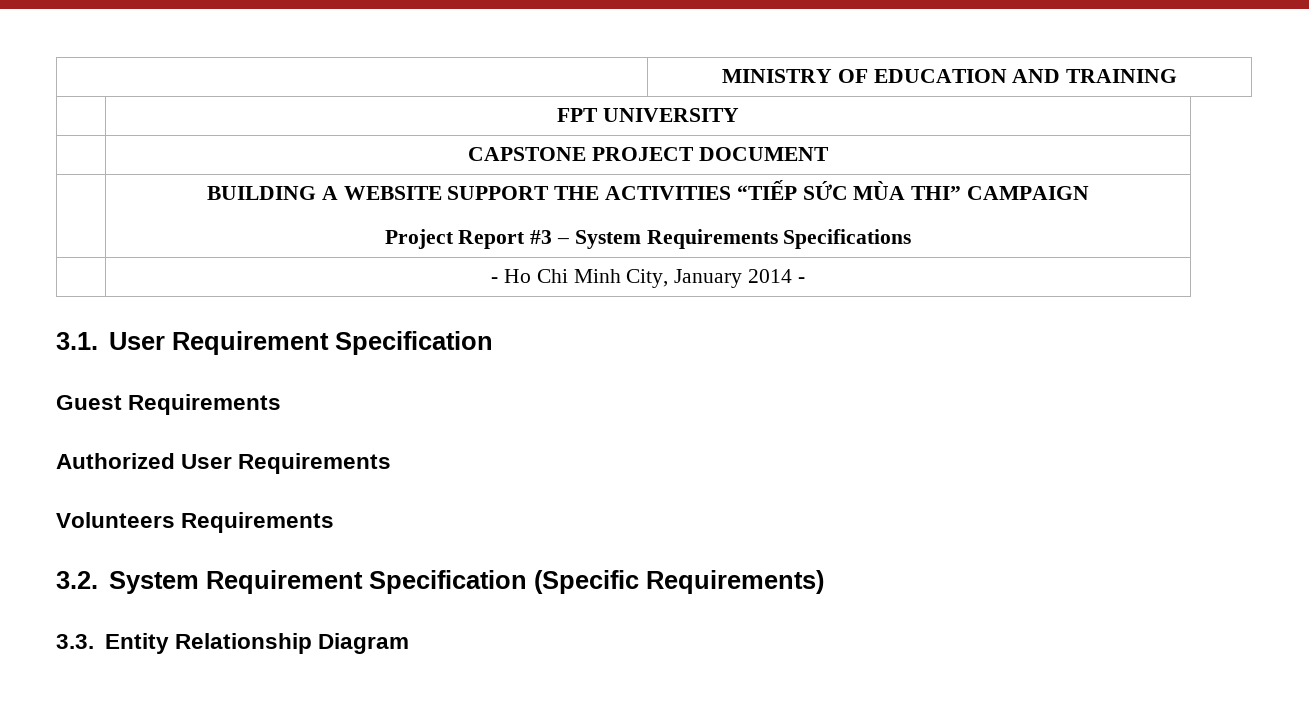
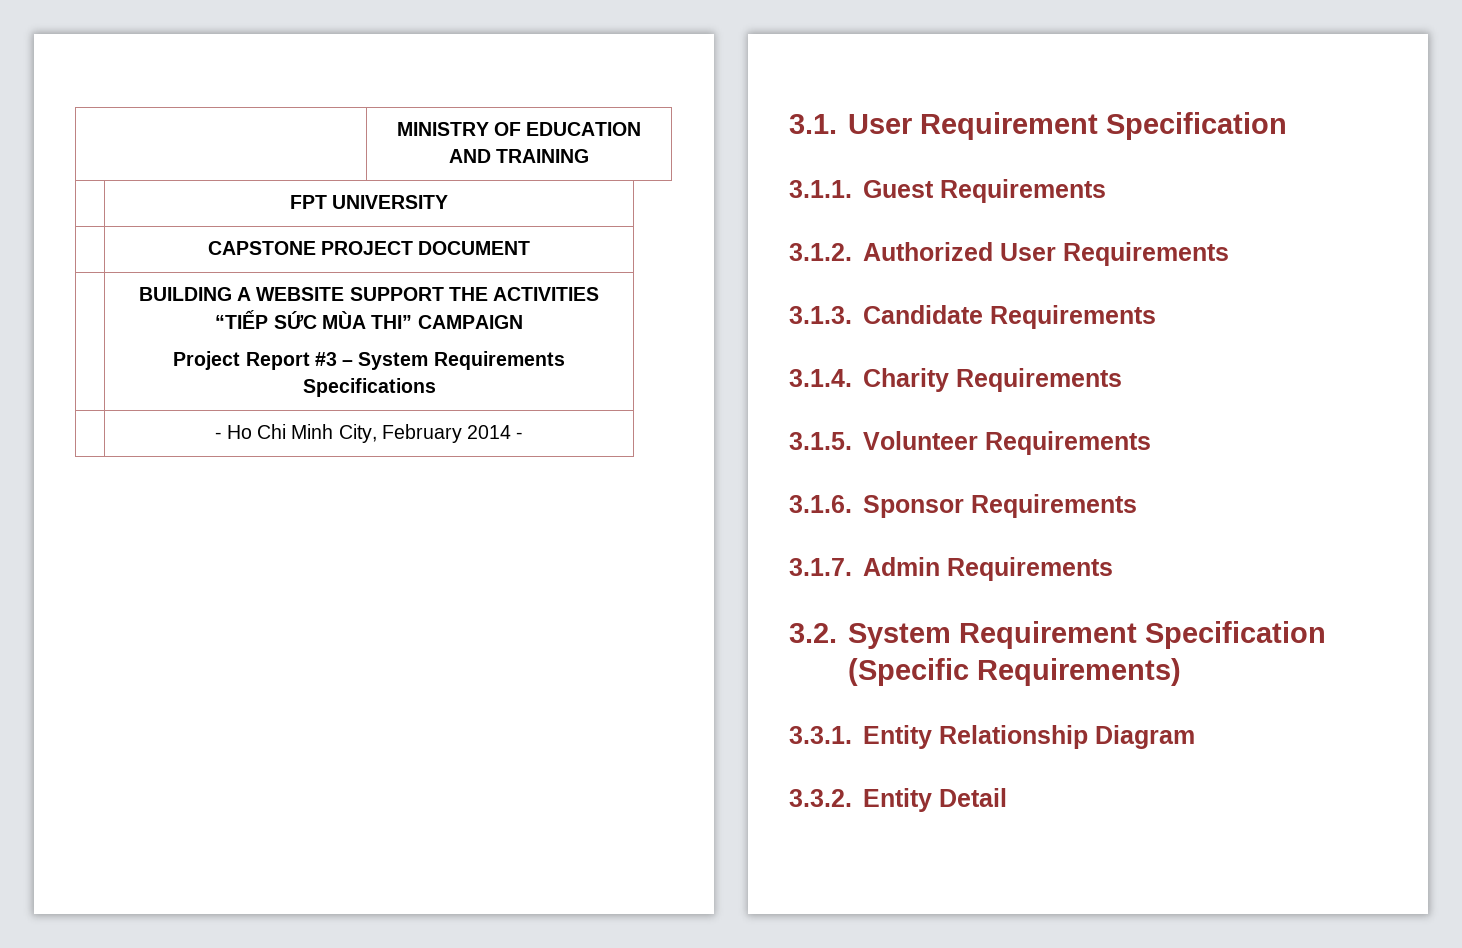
[674,269,743,288] January -> [381,424,462,443] February
(493, 343) none -> [789,180,852,198] 3.1.1.
(282, 404) none -> [789,243,852,261] 3.1.2.
[56,512,175,528] Volunteers -> [789,305,1156,329] [789,368,1122,392] [789,431,1151,455] [789,494,1137,518] [789,557,940,576] 3.1.3. Candidate Requirements // 3.1.4. Charity Requirements // 3.1.5. Volunteer Requirements // 3.1.6. Sponsor Requirements // 3.1.7. Admin
[56,634,94,649] 3.3. -> [789,726,852,744] 3.3.1.
(409, 643) none -> [789,788,1007,812] // 3.3.2. Entity Detail

